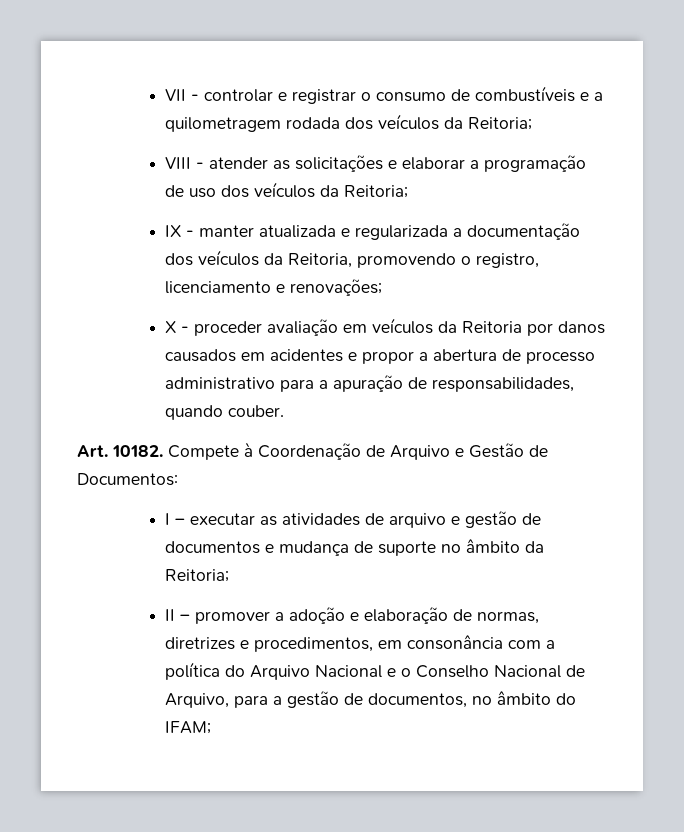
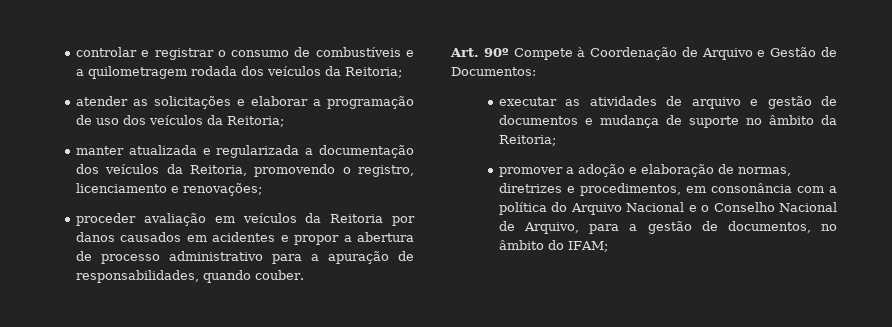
[165,89,200,101] VII - -> (75, 52) none
[165,157,205,169] VIII - -> (402, 72) none
[165,225,195,237] IX - -> (284, 121) none
[165,321,190,333] X - -> (262, 189) none
[112,445,163,457] 10182. -> [483,48,509,57] 90º
[165,513,186,525] I – -> (536, 71) none
[165,609,191,621] II – -> (556, 140) none

